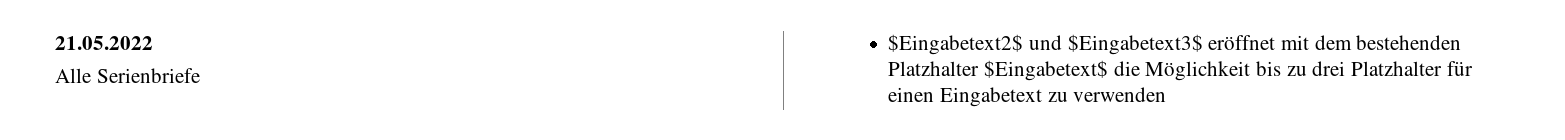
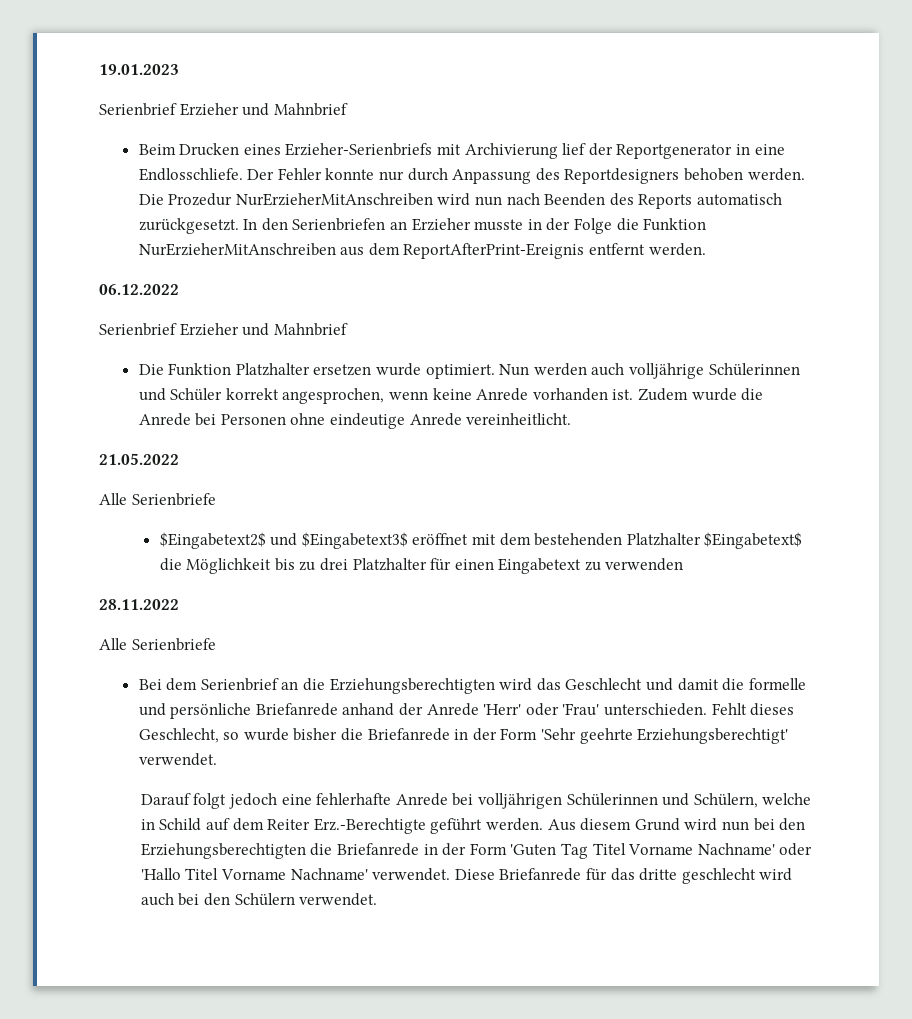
(55, 43) none -> [99,64,179,75] [99,103,348,116] [138,143,785,159] [138,168,805,184] [138,193,782,209] [138,218,707,234] [138,243,706,259] [99,284,179,295] [99,323,348,336] [138,363,800,379] [138,388,764,404] [138,413,572,429] 19.01.2023 // Serienbrief Erzieher und Mahnbrief // Beim Drucken eines Erzieher-Serienbriefs mit Archivierung lief der Reportgenerator in eine Endlosschliefe. Der Fehler konnte nur durch Anpassung des Reportdesigners behoben werden. Die Prozedur NurErzieherMitAnschreiben wird nun nach Beenden des Reports automatisch zurückgesetzt. In den Serienbriefen an Erzieher musste in der Folge die Funktion NurErzieherMitAnschreiben aus dem ReportAfterPrint-Ereignis entfernt werden. // 06.12.2022 // Serienbrief Erzieher und Mahnbrief // Die Funktion Platzhalter ersetzen wurde optimiert. Nun werden auch volljährige Schülerinnen und Schüler korrekt angesprochen, wenn keine Anrede vorhanden ist. Zudem wurde die Anrede bei Personen ohne eindeutige Anrede vereinheitlicht. //
(1167, 94) none -> [99,599,179,610] [99,638,216,651] [138,678,806,694] [138,703,795,719] [138,728,789,744] [138,753,217,766] [140,793,812,809] [140,818,806,834] [140,843,813,859] [140,868,793,884] [140,893,378,906] // 28.11.2022 // Alle Serienbriefe // Bei dem Serienbrief an die Erziehungsberechtigten wird das Geschlecht und damit die formelle und persönliche Briefanrede anhand der Anrede 'Herr' oder 'Frau' unterschieden. Fehlt dieses Geschlecht, so wurde bisher die Briefanrede in der Form 'Sehr geehrte Erziehungsberechtigt' verwendet. // Darauf folgt jedoch eine fehlerhafte Anrede bei volljährigen Schülerinnen und Schülern, welche in Schild auf dem Reiter Erz.-Berechtigte geführt werden. Aus diesem Grund wird nun bei den Erziehungsberechtigten die Briefanrede in der Form 'Guten Tag Titel Vorname Nachname' oder 'Hallo Titel Vorname Nachname' verwendet. Diese Briefanrede für das dritte geschlecht wird auch bei den Schülern verwendet.

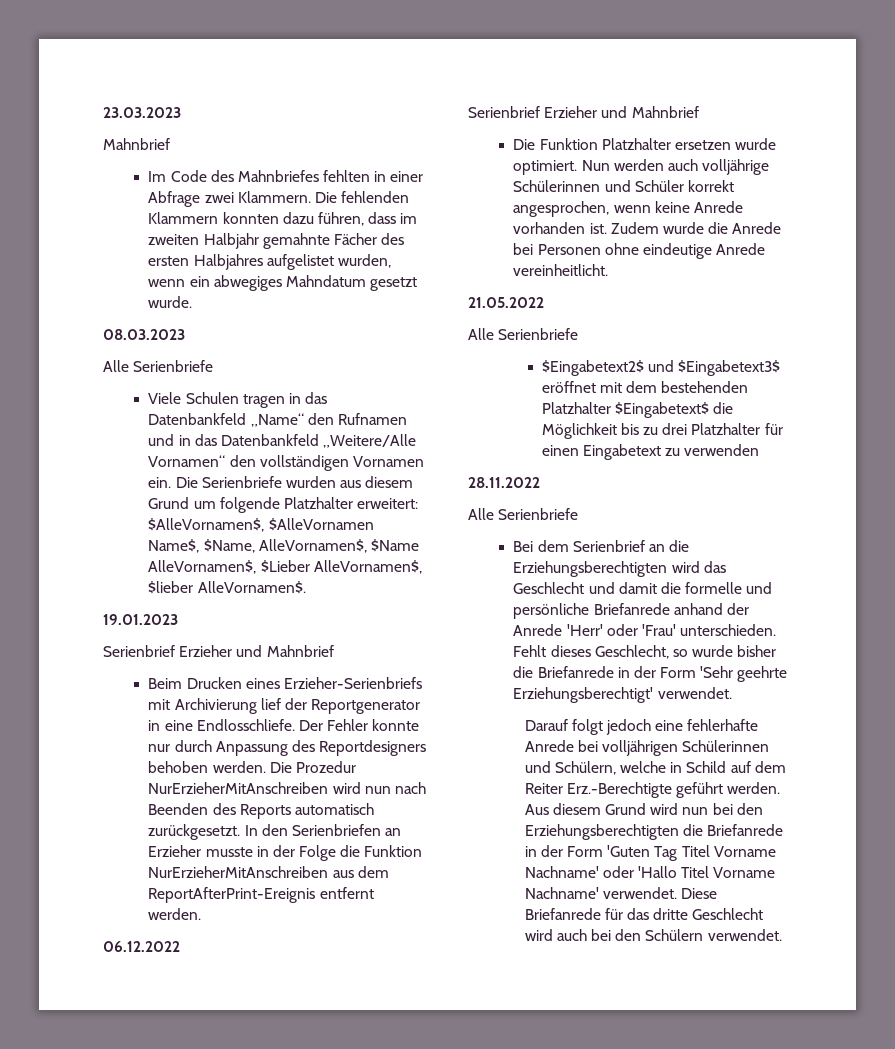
(99, 69) none -> [103,107,181,118] [103,138,170,150] [148,170,424,182] [148,191,410,207] [148,212,418,226] [148,233,405,249] [148,254,391,270] [148,275,418,291] [148,296,193,308] [103,329,185,340] [103,360,214,372] [148,392,328,408] [148,413,407,427] [148,434,417,448] [148,455,424,471] [148,476,414,488] [148,497,419,513] [148,518,374,532] [148,539,419,553] [148,560,422,574] [148,581,306,594] 23.03.2023 // Mahnbrief // Im Code des Mahnbriefes fehlten in einer Abfrage zwei Klammern. Die fehlenden Klammern konnten dazu führen, dass im zweiten Halbjahr gemahnte Fächer des ersten Halbjahres aufgelistet wurden, wenn ein abwegiges Mahndatum gesetzt wurde. // 08.03.2023 // Alle Serienbriefe // Viele Schulen tragen in das Datenbankfeld „Name“ den Rufnamen und in das Datenbankfeld „Weitere/Alle Vornamen“ den vollständigen Vornamen ein. Die Serienbriefe wurden aus diesem Grund um folgende Platzhalter erweitert: $AlleVornamen$, $AlleVornamen Name$, $Name, AlleVornamen$, $Name AlleVornamen$, $Lieber AlleVornamen$, $lieber AlleVornamen$. //
[681,868,756,884] geschlecht -> [692,908,764,920] Geschlecht

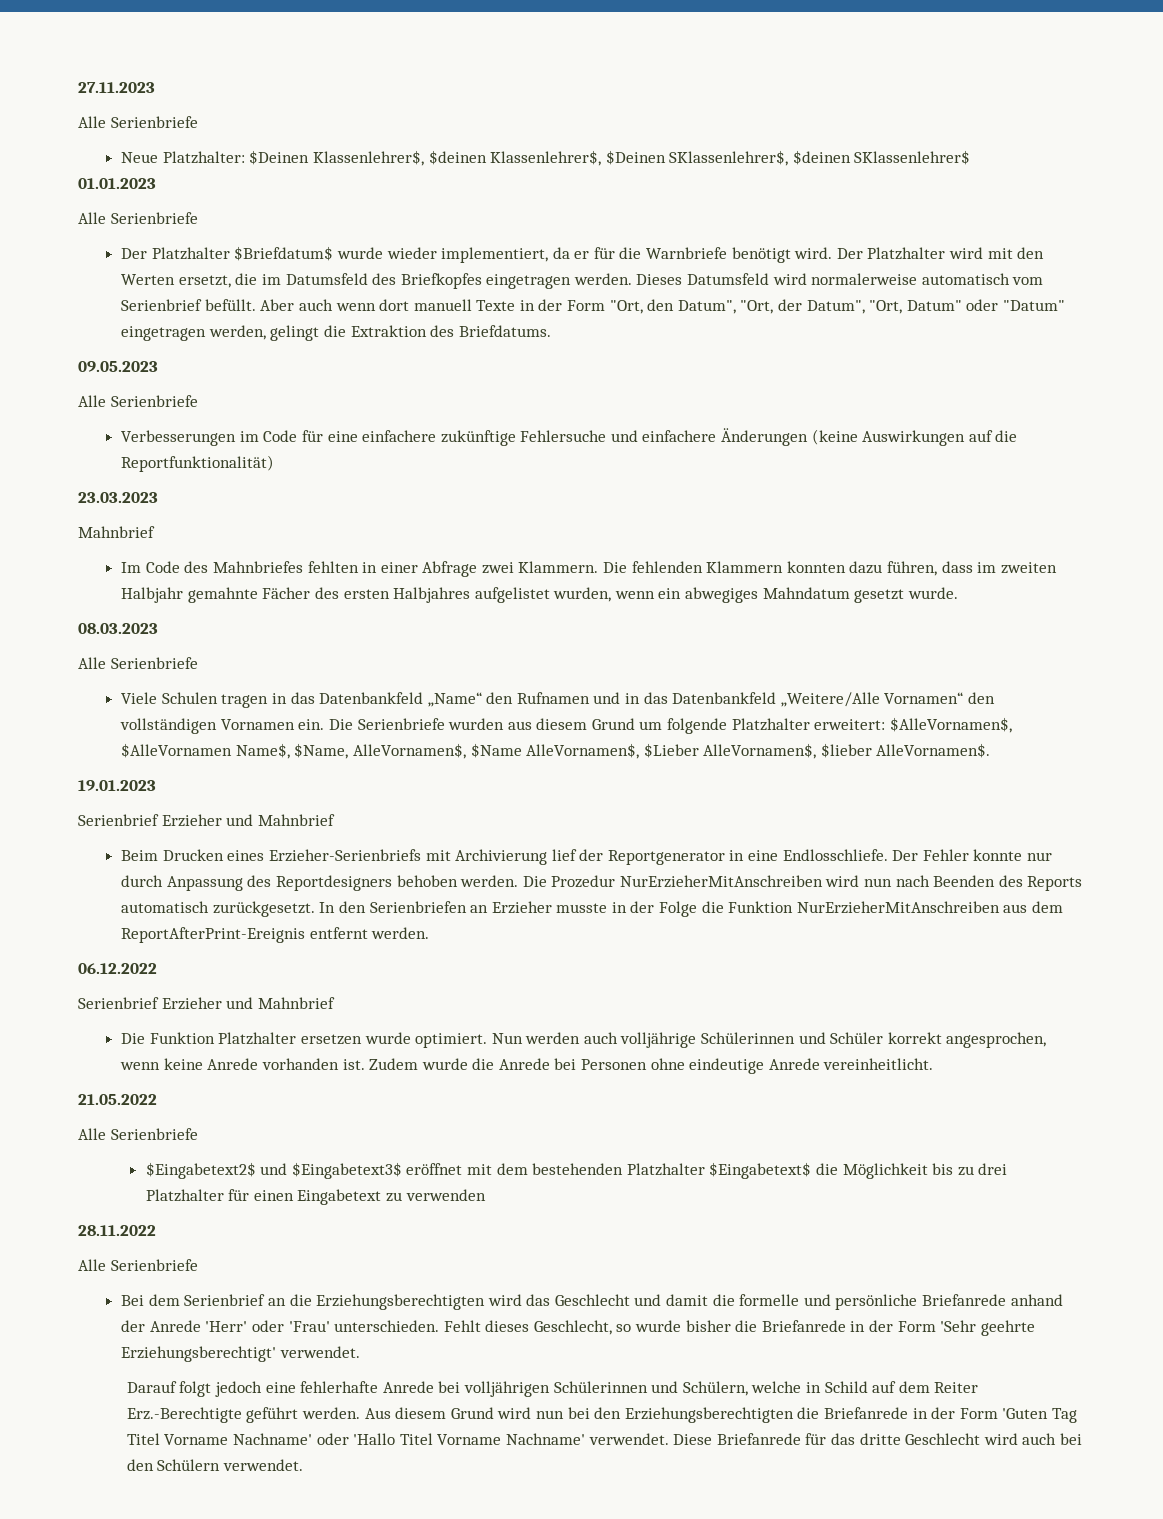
(103, 112) none -> [78,82,155,93] [78,116,198,128] [121,150,971,166] [78,178,156,189] [78,212,198,224] [121,246,1045,263] [121,273,1044,289] [121,299,1065,314] [121,325,551,341] [78,361,158,372] [78,395,198,407] [121,428,1018,446] [121,455,275,472] 27.11.2023 // Alle Serienbriefe // Neue Platzhalter: $Deinen Klassenlehrer$, $deinen Klassenlehrer$, $Deinen SKlassenlehrer$, $deinen SKlassenlehrer$ // 01.01.2023 // Alle Serienbriefe // Der Platzhalter $Briefdatum$ wurde wieder implementiert, da er für die Warnbriefe benötigt wird. Der Platzhalter wird mit den Werten ersetzt, die im Datumsfeld des Briefkopfes eingetragen werden. Dieses Datumsfeld wird normalerweise automatisch vom Serienbrief befüllt. Aber auch wenn dort manuell Texte in der Form "Ort, den Datum", "Ort, der Datum", "Ort, Datum" oder "Datum" eingetragen werden, gelingt die Extraktion des Briefdatums. // 09.05.2023 // Alle Serienbriefe // Verbesserungen im Code für eine einfachere zukünftige Fehlersuche und einfachere Änderungen (keine Auswirkungen auf die Reportfunktionalität) //

